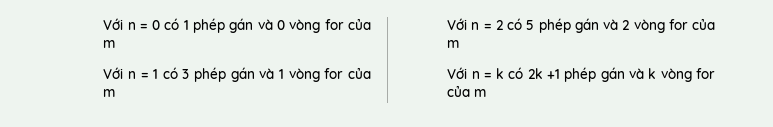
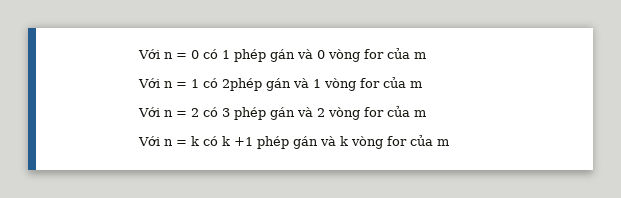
[182,67,227,82] 3 phép -> [221,78,262,91] 2phép
[526,20,535,30] 5 -> [221,108,230,117] 3
[527,68,543,79] 2k -> [221,136,230,146] k

